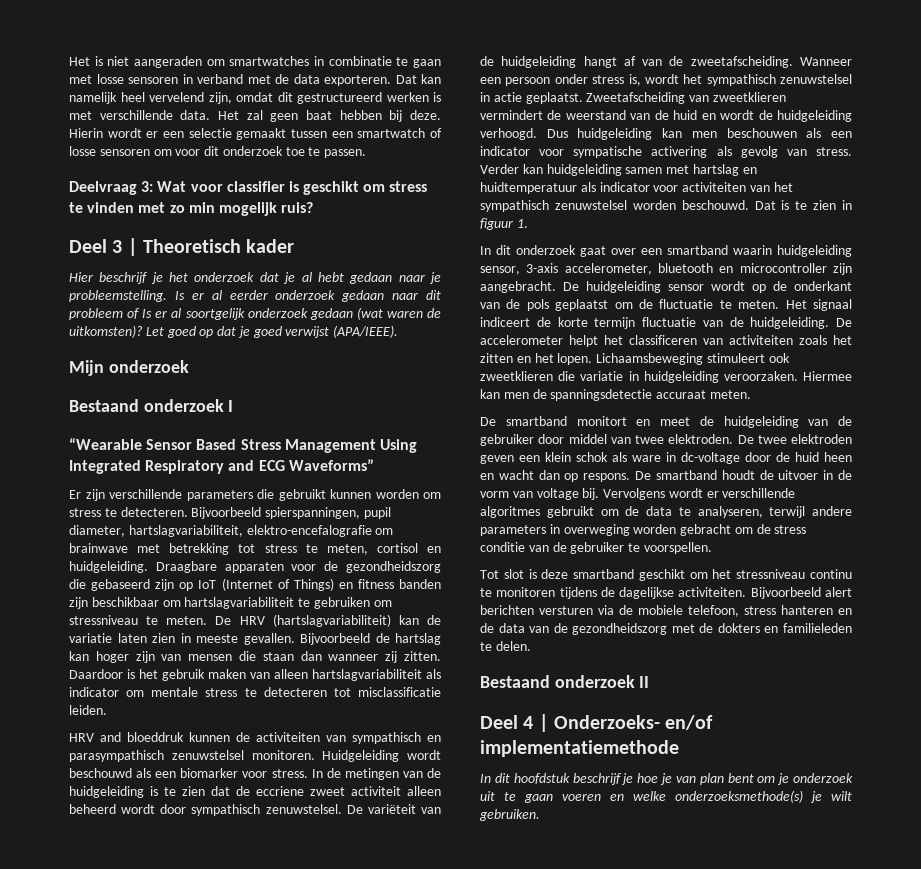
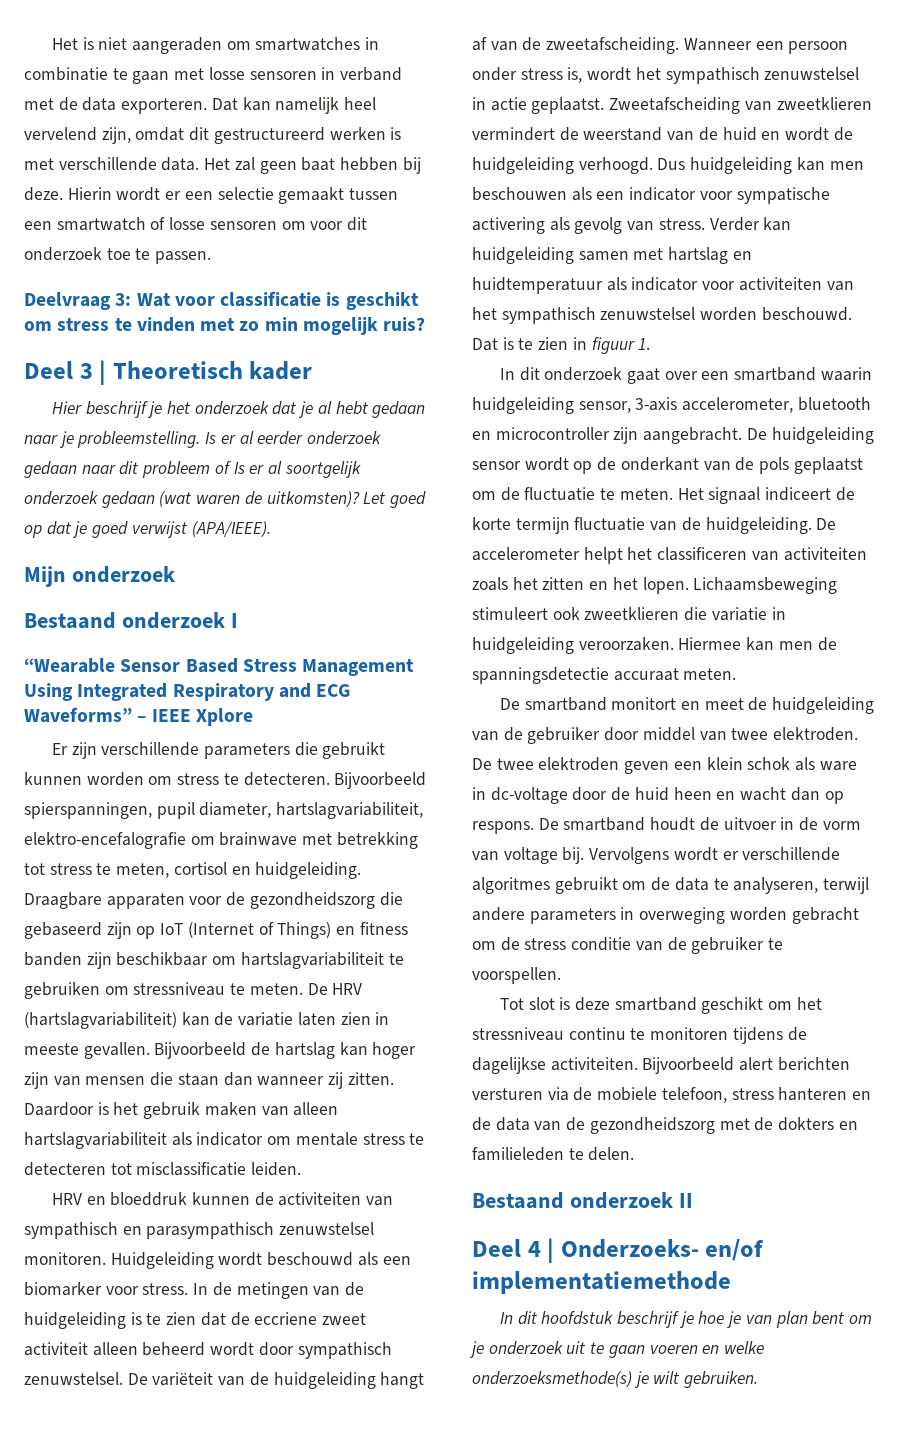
[226,181,285,192] classifier -> [220,291,322,307] classificatie
(374, 465) none -> [137,708,253,726] – IEEE Xplore
[100,732,121,742] and -> [86,1196,106,1205] en

